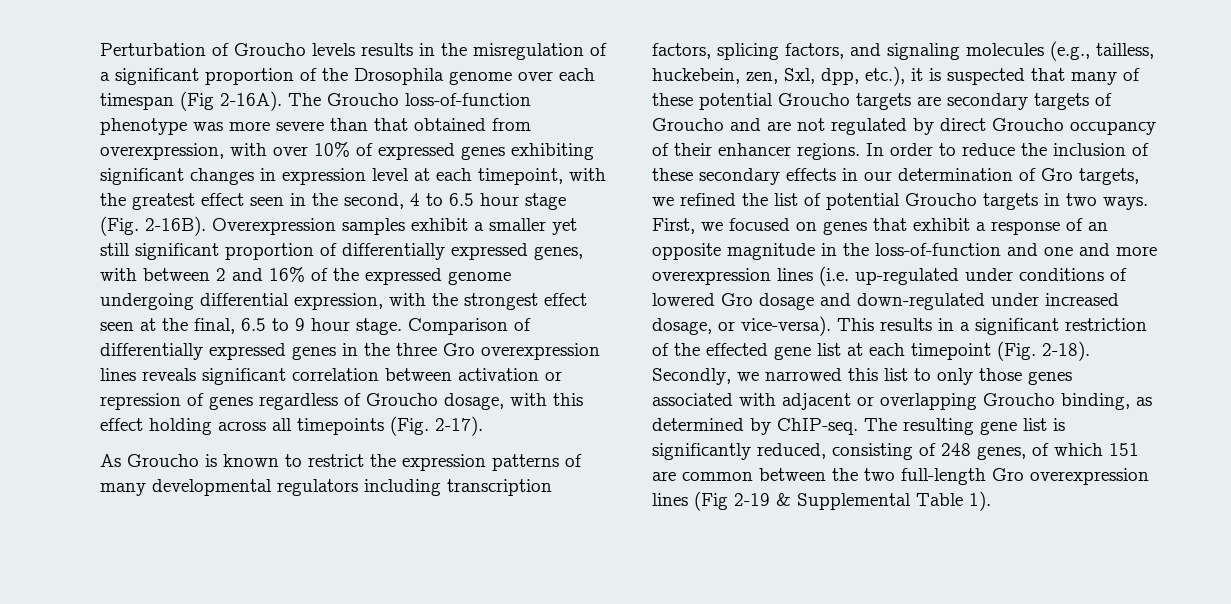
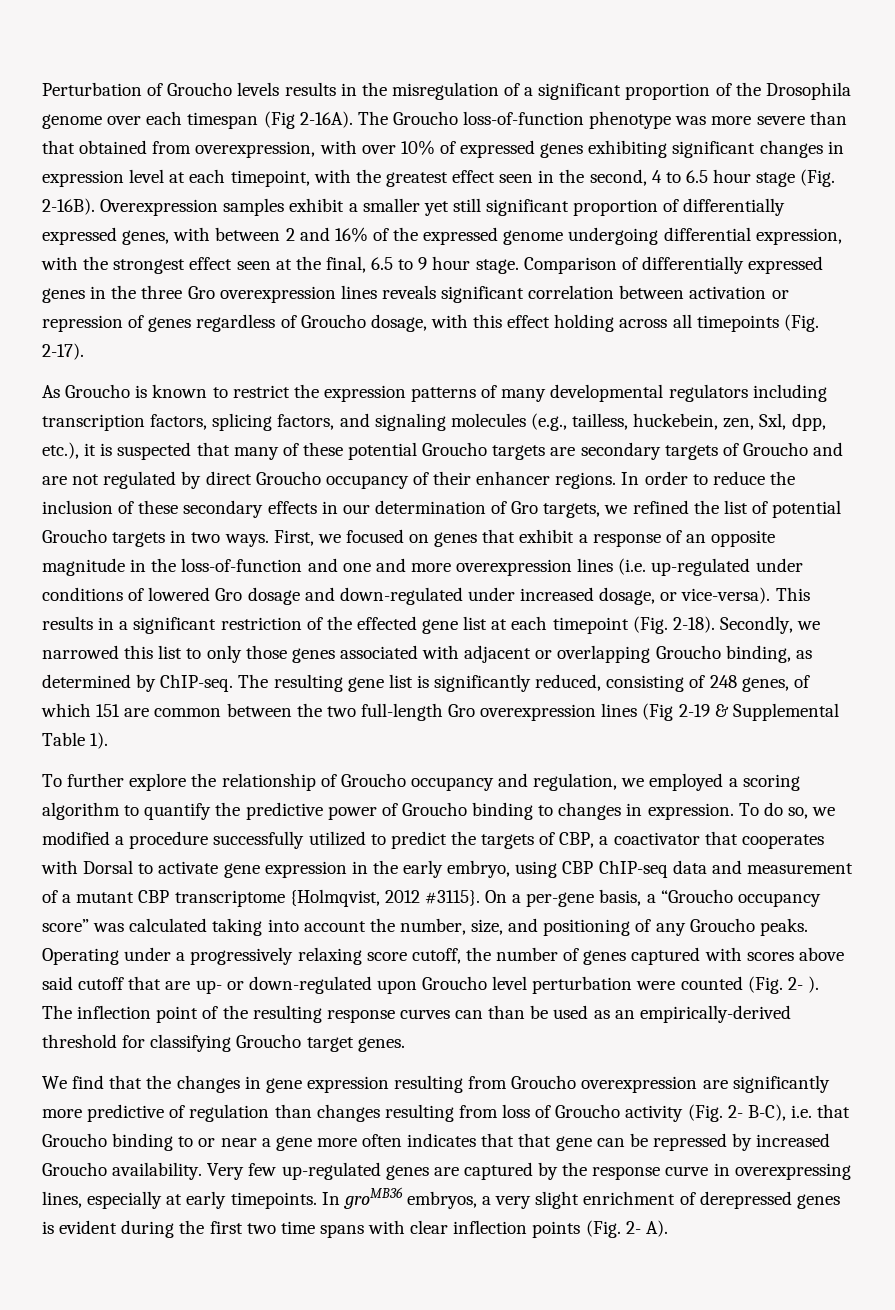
(991, 501) none -> [42,773,800,791] [42,802,836,820] [42,831,824,849] [41,860,853,878] [42,889,821,907] [42,918,808,936] [42,947,844,965] [42,976,819,994] [42,1005,791,1023] [42,1034,405,1052] [42,1075,830,1093] [42,1104,851,1122] [42,1133,831,1151] [42,1162,851,1180] [42,1187,840,1209] [42,1220,668,1238] // To further explore the relationship of Groucho occupancy and regulation, we employed a scoring algorithm to quantify the predictive power of Groucho binding to changes in expression. To do so, we modified a procedure successfully utilized to predict the targets of CBP, a coactivator that cooperates with Dorsal to activate gene expression in the early embryo, using CBP ChIP-seq data and measurement of a mutant CBP transcriptome {Holmqvist, 2012 #3115}. On a per-gene basis, a “Groucho occupancy score” was calculated taking into account the number, size, and positioning of any Groucho peaks. Operating under a progressively relaxing score cutoff, the number of genes captured with scores above said cutoff that are up- or down-regulated upon Groucho level perturbation were counted (Fig. 2- ). The inflection point of the resulting response curves can than be used as an empirically-derived threshold for classifying Groucho target genes. // We find that the changes in gene expression resulting from Groucho overexpression are significantly more predictive of regulation than changes resulting from loss of Groucho activity (Fig. 2- B-C), i.e. that Groucho binding to or near a gene more often indicates that that gene can be repressed by increased Groucho availability. Very few up-regulated genes are captured by the response curve in overexpressing lines, especially at early timepoints. In groMB36 embryos, a very slight enrichment of derepressed genes is evident during the first two time spans with clear inflection points (Fig. 2- A).

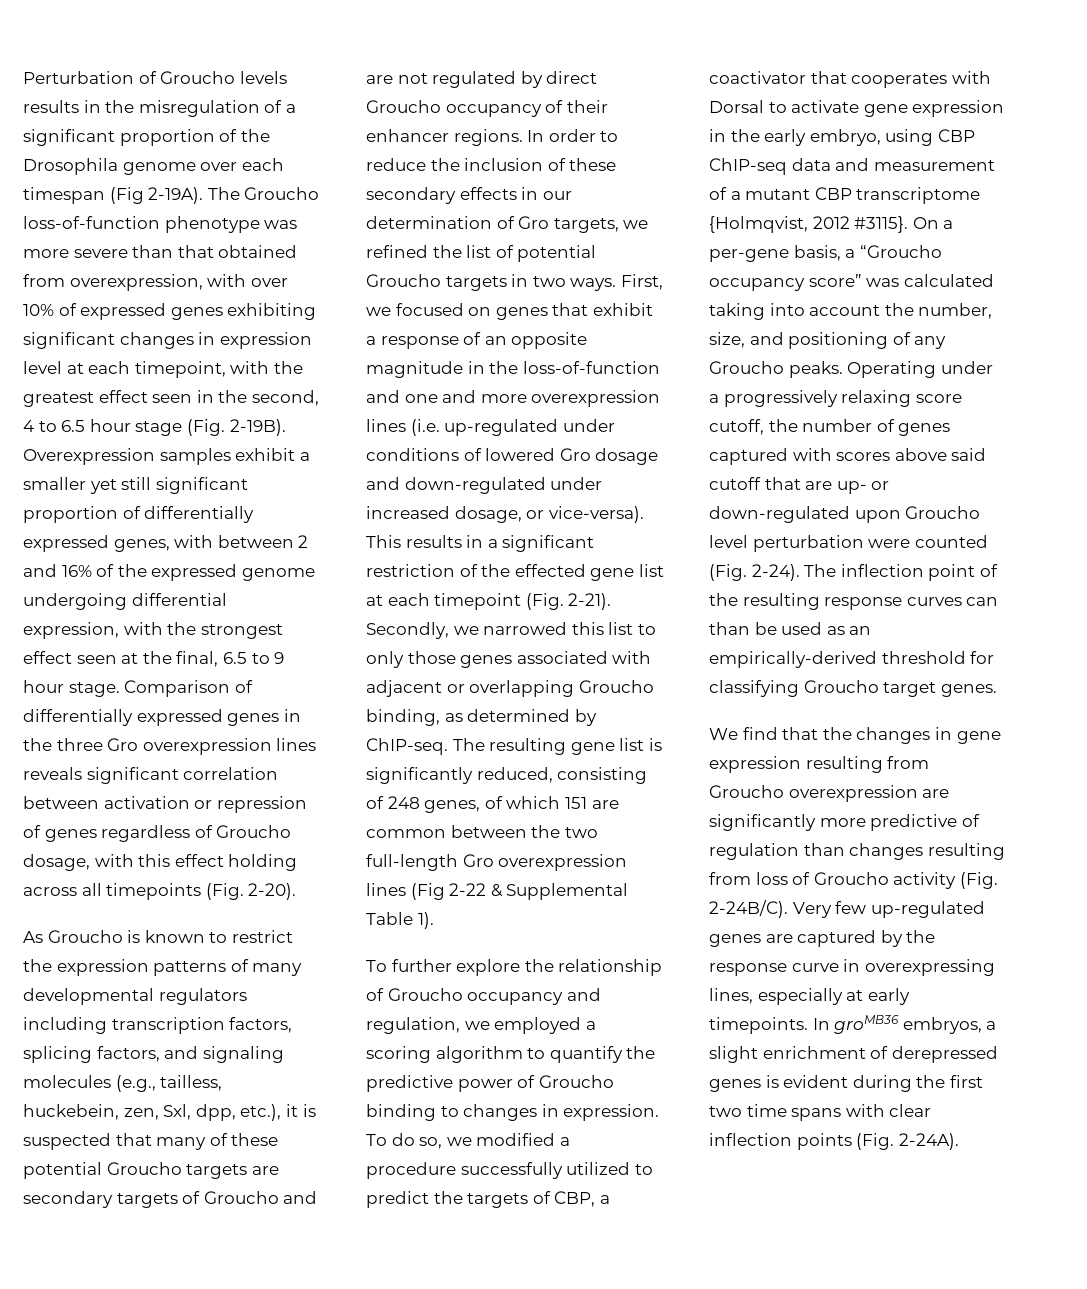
[299,111,353,128] 2-16A). -> [148,187,204,204] 2-19A).
[42,198,95,215] 2-16B). -> [229,419,286,436] 2-19B).
[42,343,84,360] 2-17). -> [248,883,297,900] 2-20).
[672,616,715,633] 2-18). -> [568,593,612,610] 2-21).
[678,704,710,717] 2-19 -> [449,883,487,896] 2-22
[787,976,819,993] 2- ). -> [751,564,800,581] 2-24).
[727,1104,851,1121] [42,1133,831,1151] [42,1162,203,1180] 2- B-C), i.e. that Groucho binding to or near a gene more often indicates that that gene can be repressed by increased Groucho availability. -> [709,900,788,918] 2-24B/C).
[495,1196,532,1209] very -> (997, 1025) none
[625,1220,668,1237] 2- A). -> [898,1133,959,1150] 2-24A).

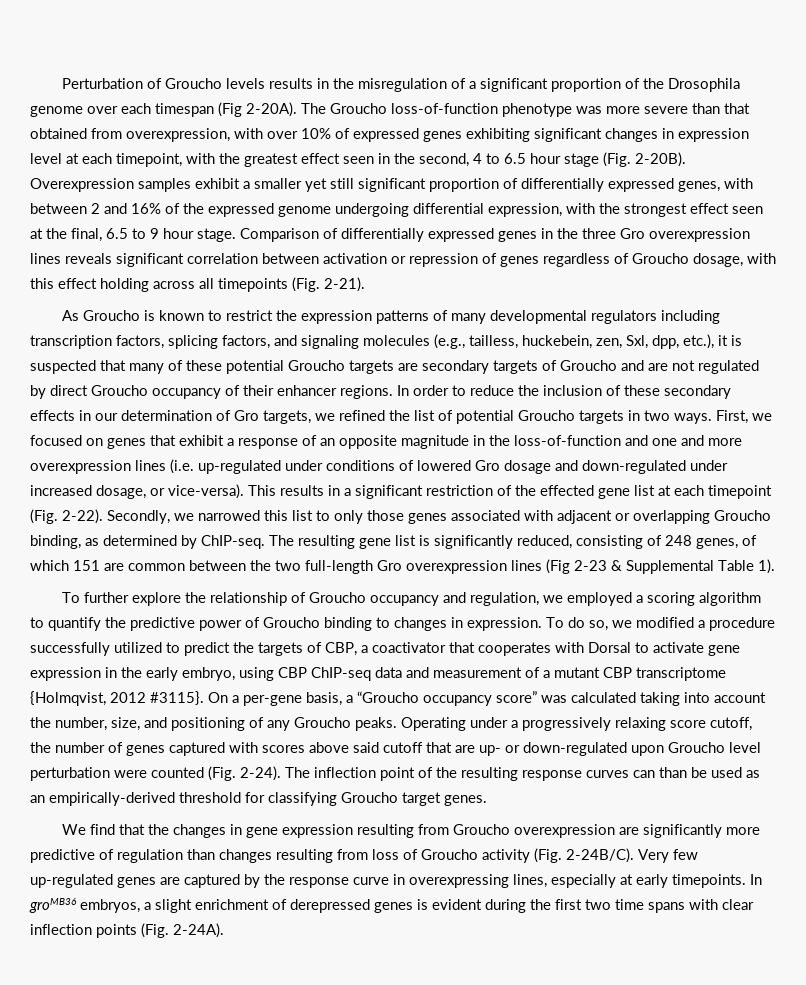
[148,187,204,204] 2-19A). -> [246,102,297,117] 2-20A).
[229,419,286,436] 2-19B). -> [635,152,686,167] 2-20B).
[248,883,297,900] 2-20). -> [324,277,365,292] 2-21).
[568,593,612,610] 2-21). -> [62,509,103,524] 2-22).
[449,883,487,896] 2-22 -> [574,560,607,571] 2-23

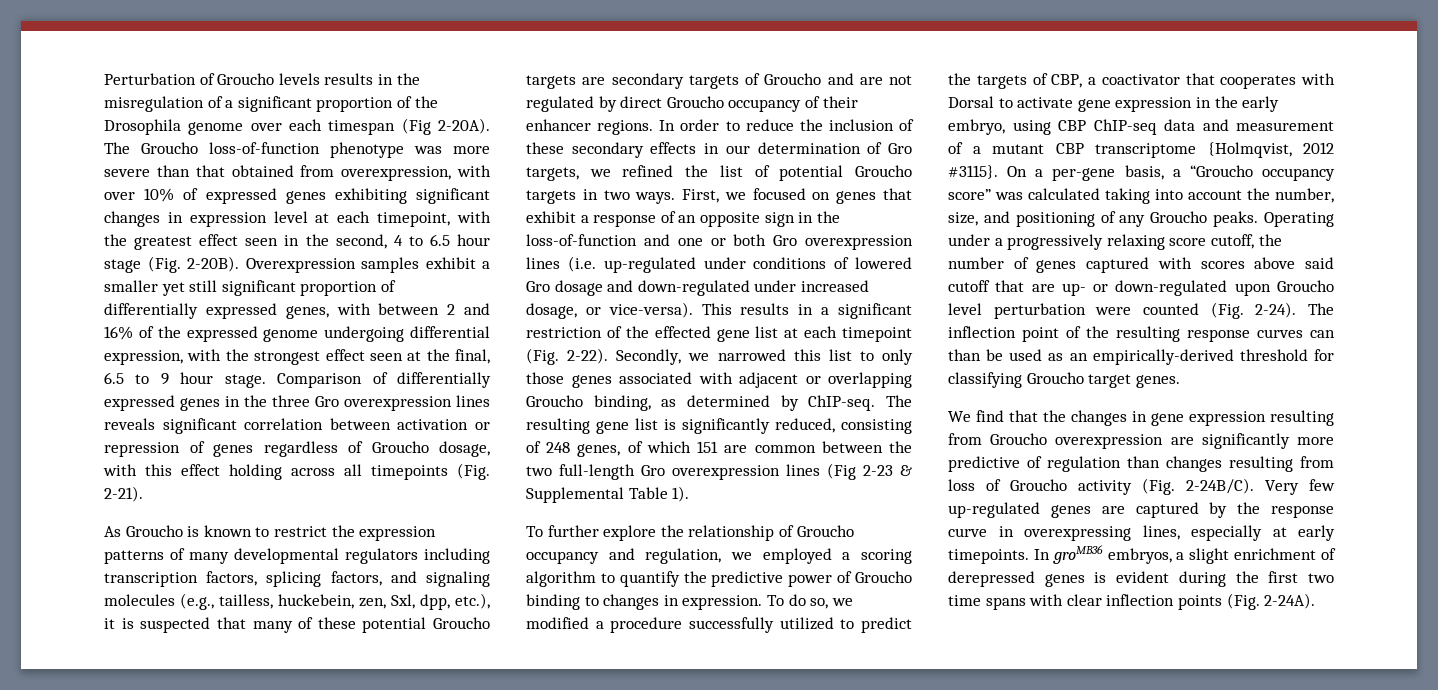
[401,435,469,449] magnitude -> [764,212,795,227] sign
[681,435,742,446] and more -> [710,234,798,246] or both Gro

